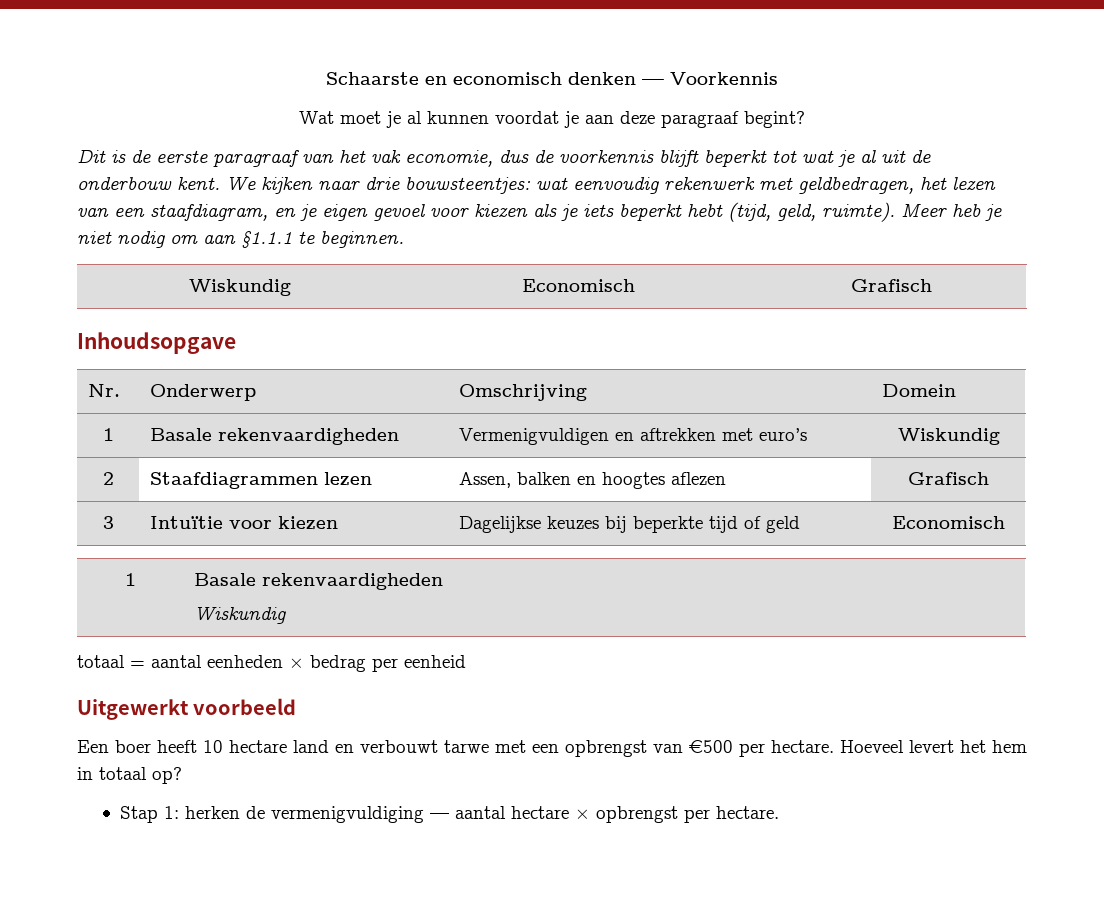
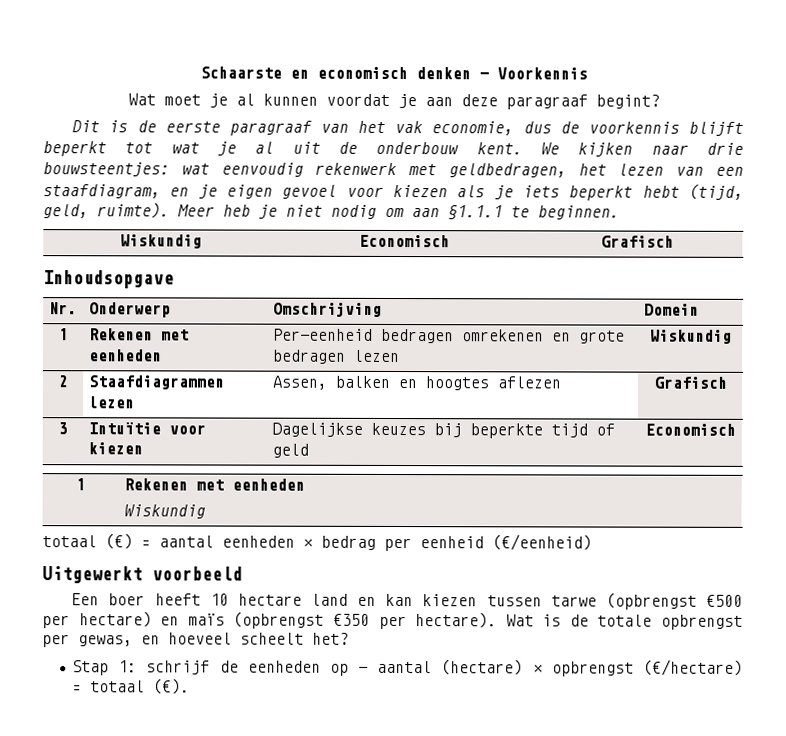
[150,428,400,445] [459,428,808,445] Basale rekenvaardigheden | Vermenigvuldigen en aftrekken met euro’s -> [89,328,190,341] [89,349,163,362] [273,328,626,344] [273,349,401,364] Rekenen met eenheden | Per-eenheid bedragen omrekenen en grote bedragen lezen
[194,573,444,590] Basale rekenvaardigheden -> [124,478,306,491] Rekenen met eenheden
(125, 661) none -> [105,533,133,550] (€)
(466, 661) none -> [492,534,592,551] (€/eenheid)
[360,740,1027,757] [77,767,182,784] [119,806,424,823] verbouwt tarwe met een opbrengst van €500 per hectare. Hoeveel levert het hem in totaal op? // Stap 1: herken de vermenigvuldiging -> [385,592,743,610] [42,611,744,630] [42,632,349,648] [71,660,349,676] kan kiezen tussen tarwe (opbrengst €500 per hectare) en maïs (opbrengst €350 per hectare). Wat is de totale opbrengst per gewas, en hoeveel scheelt het? // Stap 1: schrijf de eenheden op
[510,806,569,819] hectare -> [441,659,524,676] (hectare)
[683,806,779,823] per hectare. -> [643,659,743,676] [71,678,190,695] (€/hectare) = totaal (€).

